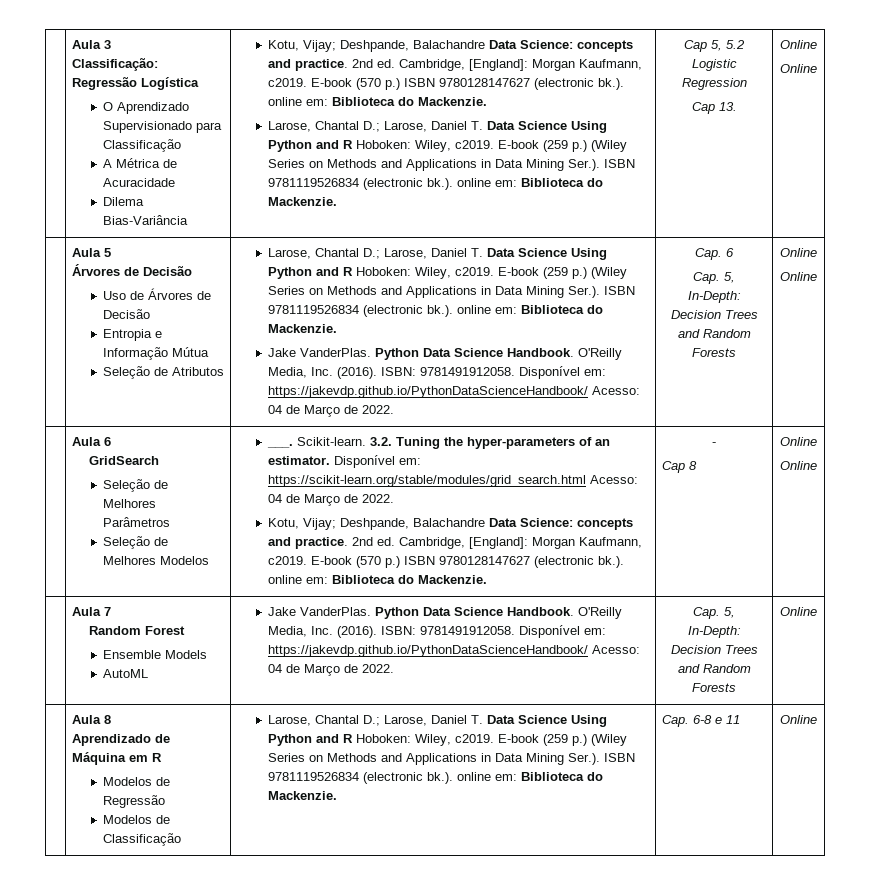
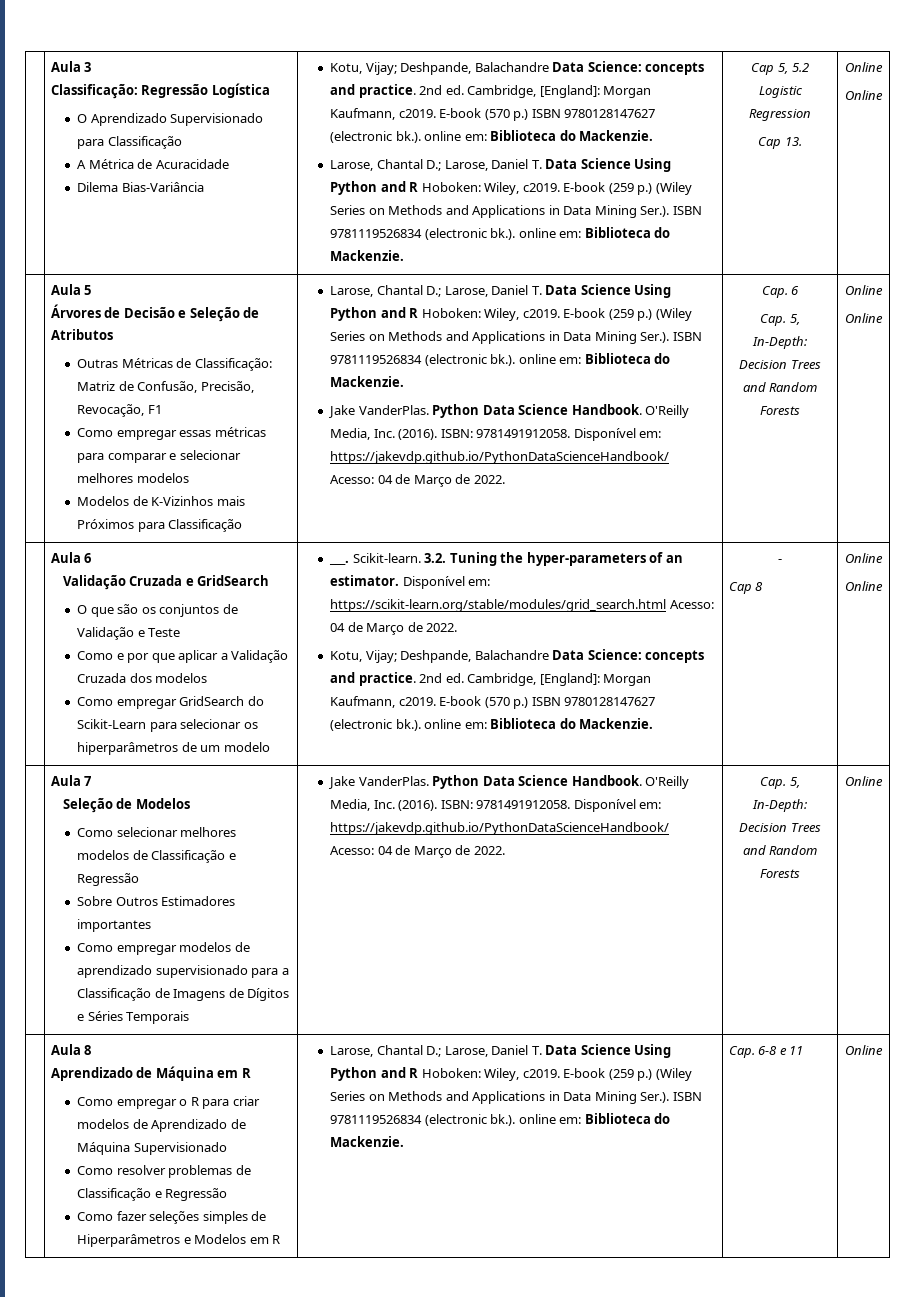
[103,288,212,300] [103,309,151,319] [103,329,163,341] [103,347,210,360] [103,366,225,379] // Uso de Árvores de Decisão // Entropia e Informação Mútua // Seleção de Atributos -> [178,307,260,322] [50,329,113,340] [77,358,272,371] [77,381,254,393] [77,404,162,417] [77,427,266,440] [77,450,241,463] [77,473,189,483] [77,496,245,506] [77,519,243,532] e Seleção de Atributos // Outras Métricas de Classificação: Matriz de Confusão, Precisão, Revocação, F1 // Como empregar essas métricas para comparar e selecionar melhores modelos // Modelos de K-Vizinhos mais Próximos para Classificação
[88,456,159,465] [103,479,169,492] [103,499,157,508] [103,517,171,527] [103,536,169,549] [103,556,210,565] GridSearch // Seleção de Melhores Parâmetros // Seleção de Melhores Modelos -> [62,575,270,590] [77,604,238,617] [77,627,181,640] [77,650,289,663] [77,673,208,683] [77,696,264,709] [77,719,258,732] [77,742,270,755] Validação Cruzada e GridSearch // O que são os conjuntos de Validação e Teste // Como e por que aplicar a Validação Cruzada dos modelos // Como empregar GridSearch do Scikit-Learn para selecionar os hiperparâmetros de um modelo
[88,626,185,635] [103,650,208,659] [103,669,149,678] Random Forest // Ensemble Models // AutoML -> [62,798,190,813] [77,827,237,837] [77,850,236,863] [77,873,140,886] [77,896,236,906] [77,919,152,932] [77,942,250,955] [77,965,289,978] [77,988,290,1001] [77,1011,190,1024] Seleção de Modelos // Como selecionar melhores modelos de Classificação e Regressão // Sobre Outros Estimadores importantes // Como empregar modelos de aprendizado supervisionado para a Classificação de Imagens de Dígitos e Séries Temporais
[103,777,171,786] [103,795,166,808] [103,815,171,824] [103,833,182,846] Modelos de Regressão // Modelos de Classificação -> [77,1096,260,1109] [77,1119,246,1132] [77,1142,227,1155] [77,1165,251,1178] [77,1188,228,1201] [77,1211,267,1224] [77,1234,281,1247] Como empregar o R para criar modelos de Aprendizado de Máquina Supervisionado // Como resolver problemas de Classificação e Regressão // Como fazer seleções simples de Hiperparâmetros e Modelos em R

